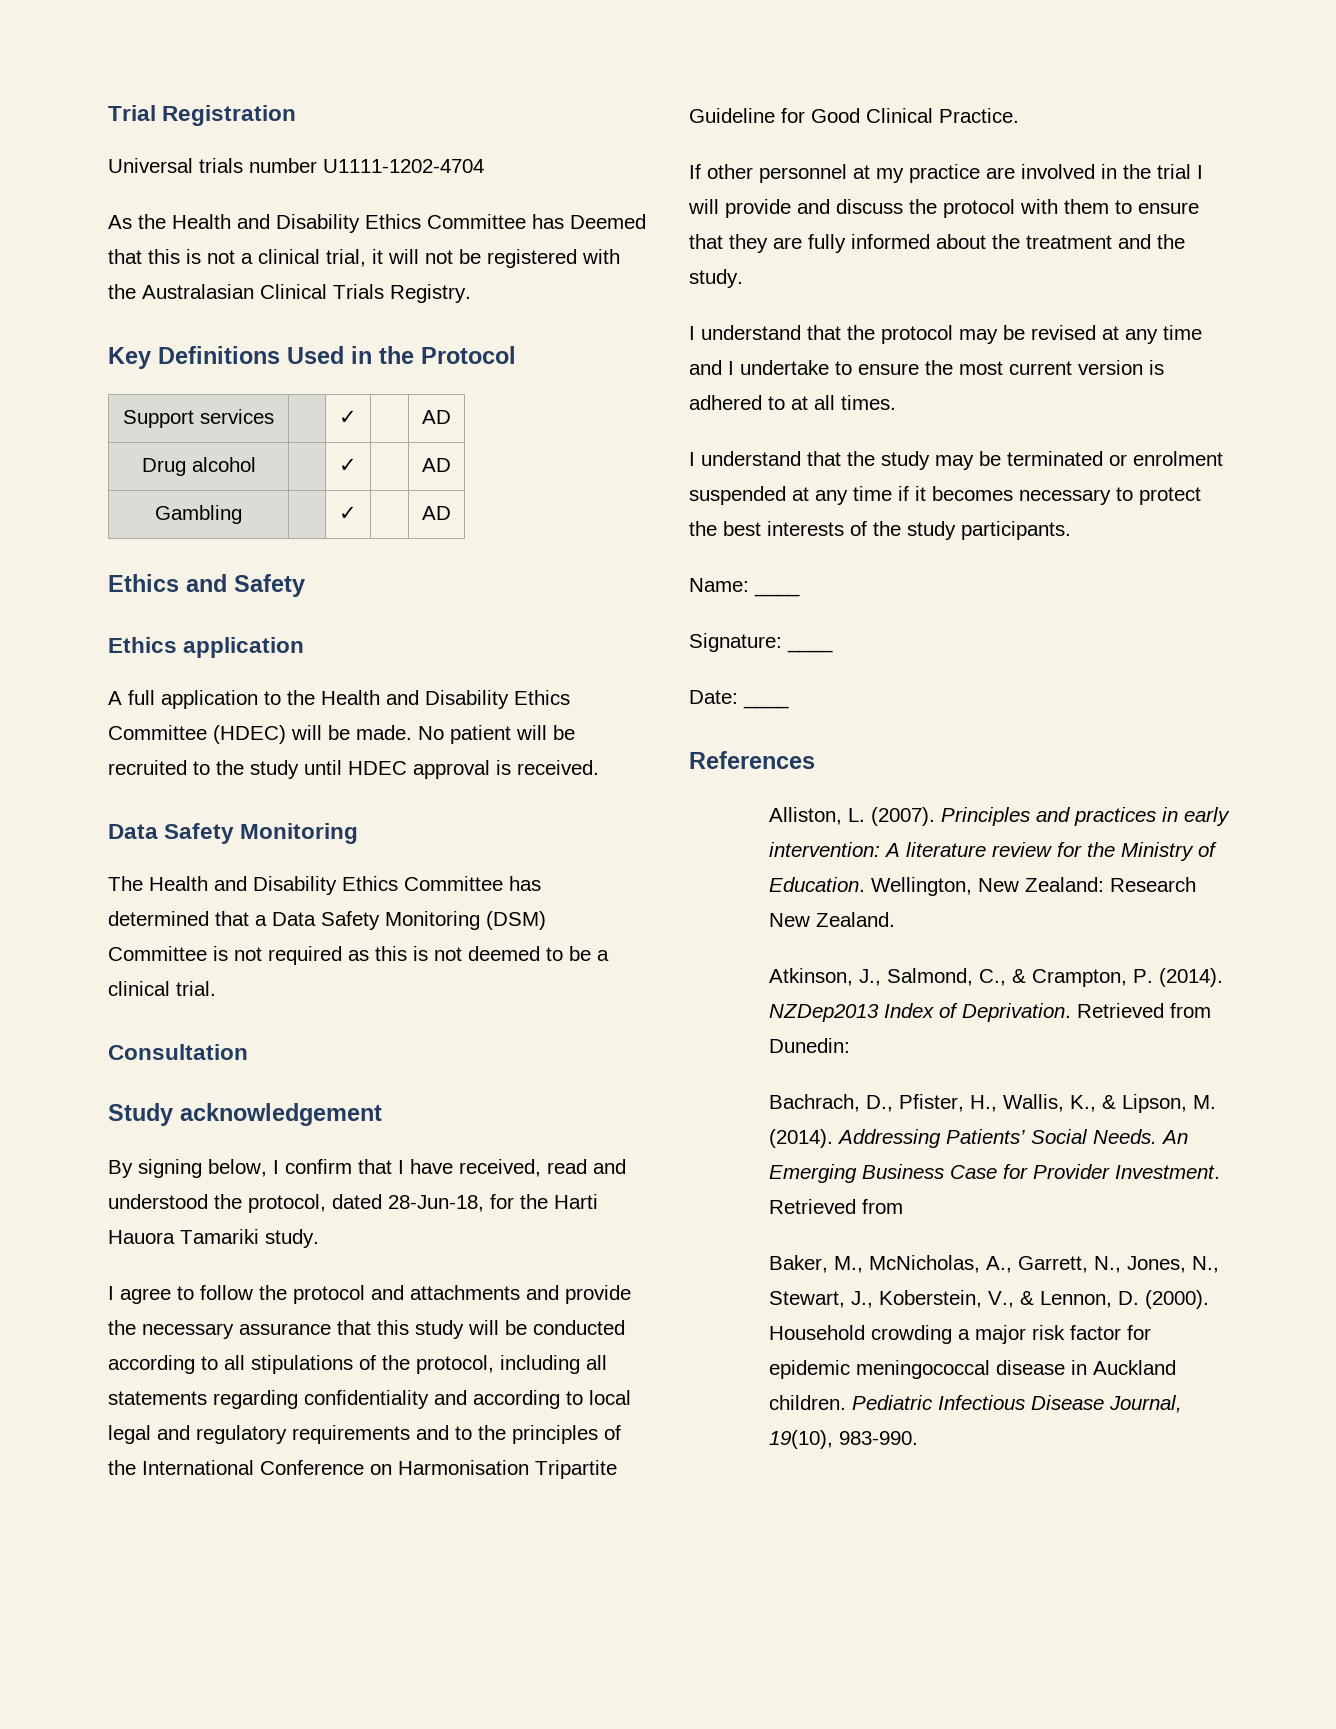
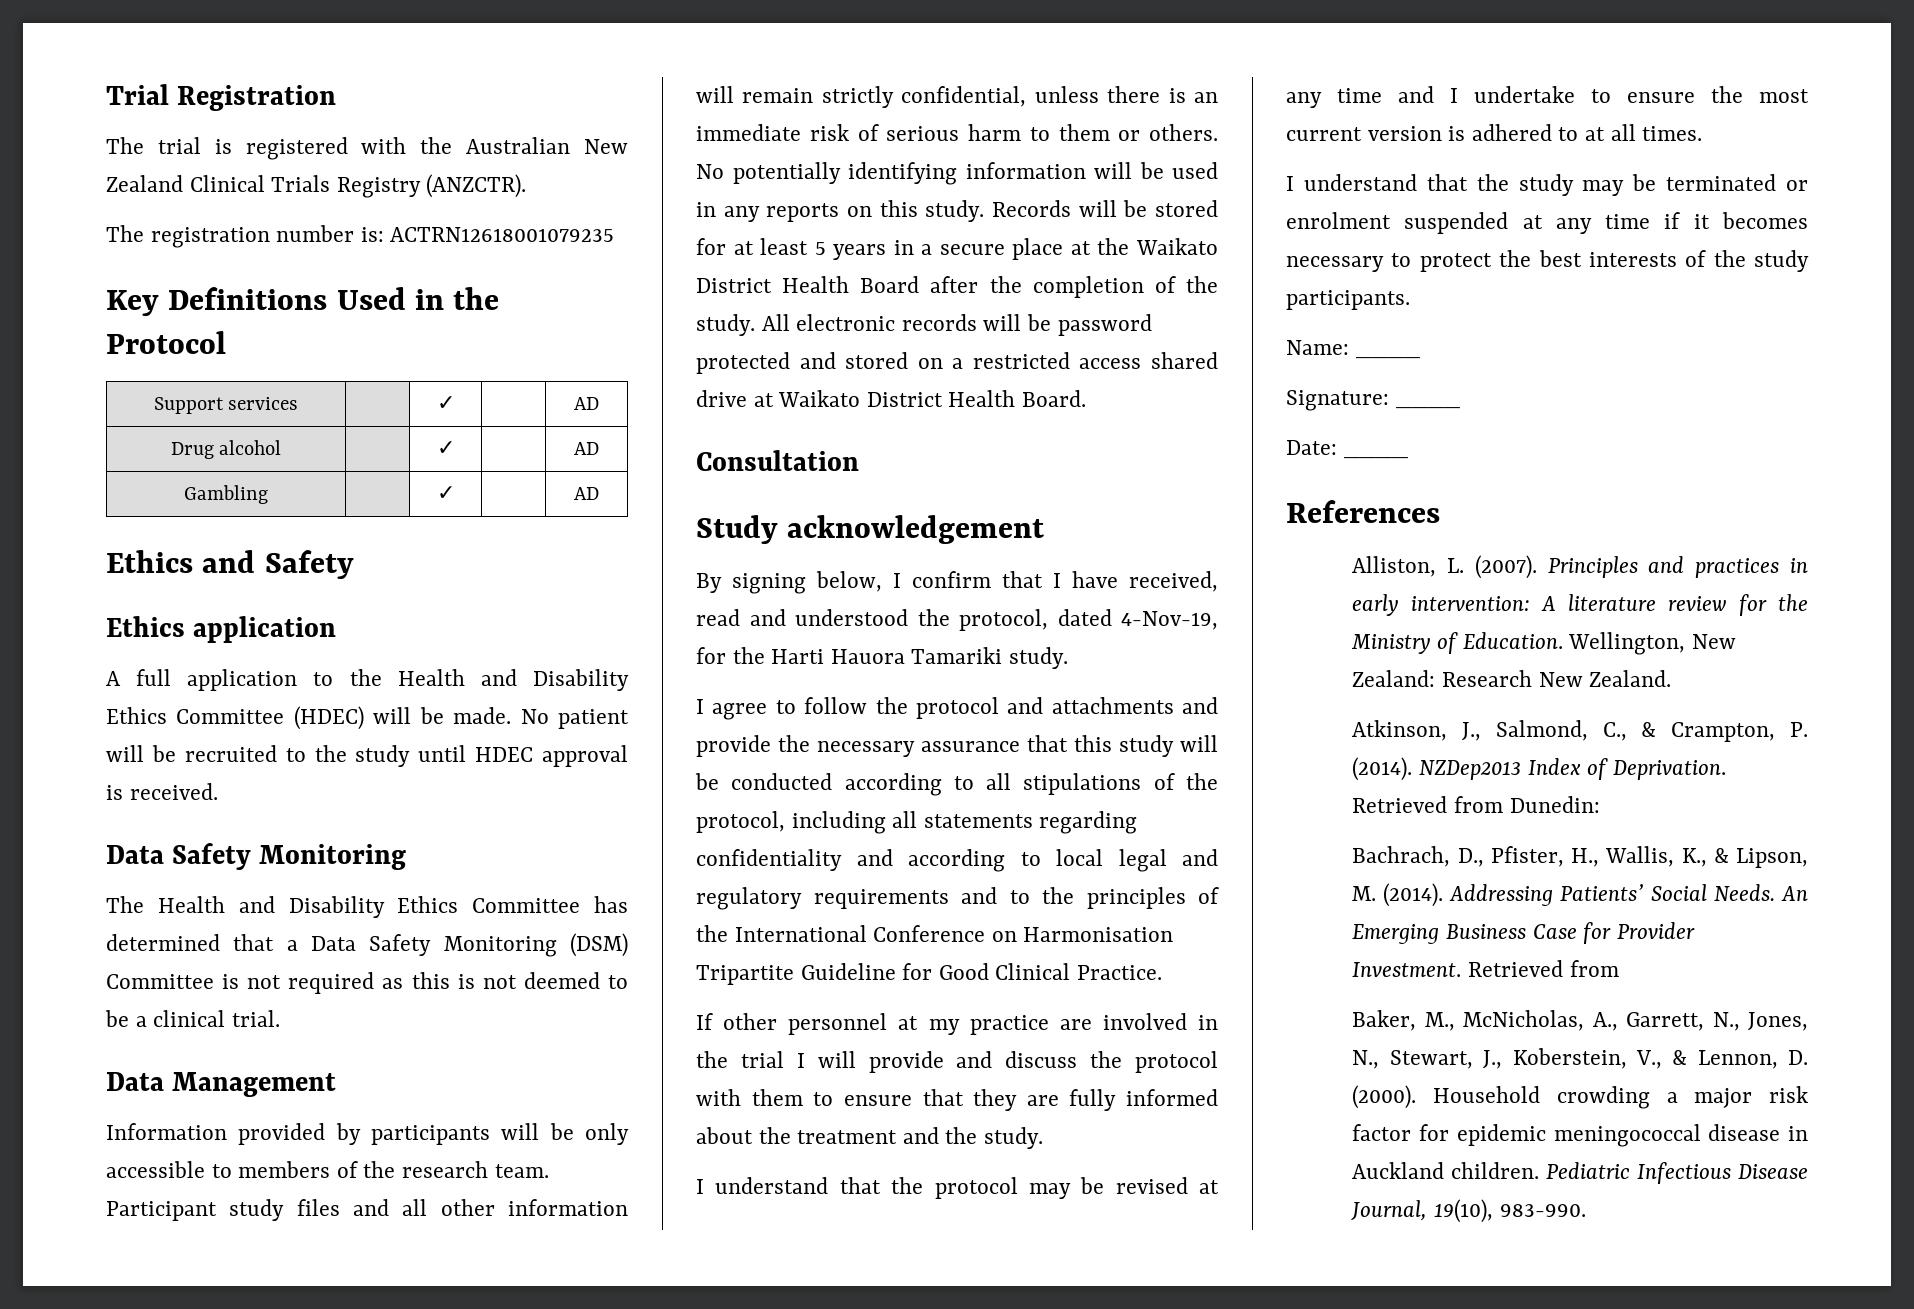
[108,158,484,173] [108,214,646,233] [108,249,620,268] [108,284,471,303] Universal trials number U1111-1202-4704 // As the Health and Disability Ethics Committee has Deemed that this is not a clinical trial, it will not be registered with the Australasian Clinical Trials Registry. -> [106,137,628,160] [106,174,527,198] [106,225,615,248] The trial is registered with the Australian New Zealand Clinical Trials Registry (ANZCTR). // The registration number is: ACTRN12618001079235
(216, 988) none -> [106,1072,337,1097] [106,1123,629,1145] [106,1161,549,1178] [106,1199,628,1221] [696,86,1218,108] [696,124,1218,141] [696,162,1218,185] [696,200,1218,222] [696,238,1218,260] [696,276,1218,298] [696,314,1152,336] [696,352,1218,374] [696,390,1087,407] // Data Management // Information provided by participants will be only accessible to members of the research team. Participant study files and all other information will remain strictly confidential, unless there is an immediate risk of serious harm to them or others. No potentially identifying information will be used in any reports on this study. Records will be stored for at least 5 years in a secure place at the Waikato District Health Board after the completion of the study. All electronic records will be password protected and stored on a restricted access shared drive at Waikato District Health Board.
[388,1195,484,1212] 28-Jun-18, -> [1121,611,1218,630] 4-Nov-19,

